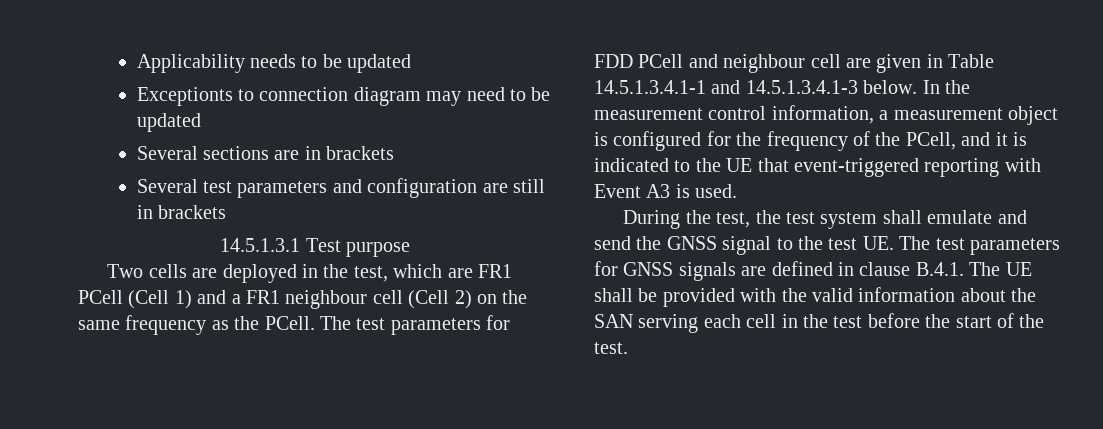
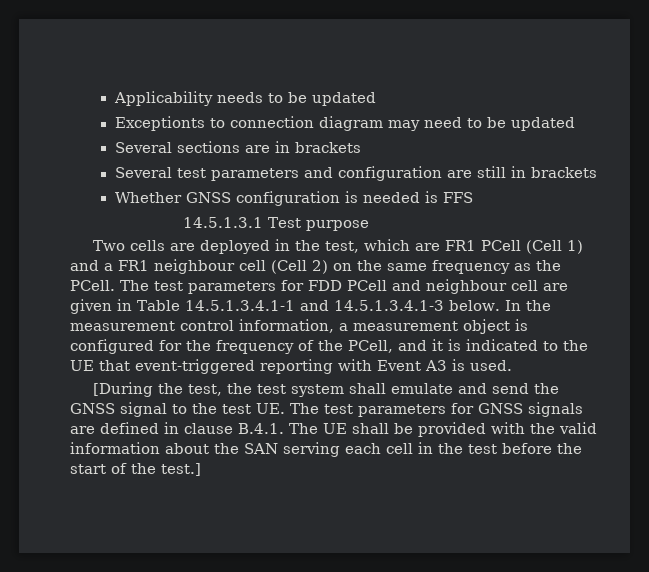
(227, 212) none -> [114,191,473,206] // Whether GNSS configuration is needed is FFS
[623,210,681,229] During -> [92,382,153,397] [During
[594,342,628,354] test. -> [161,463,201,476] test.]

